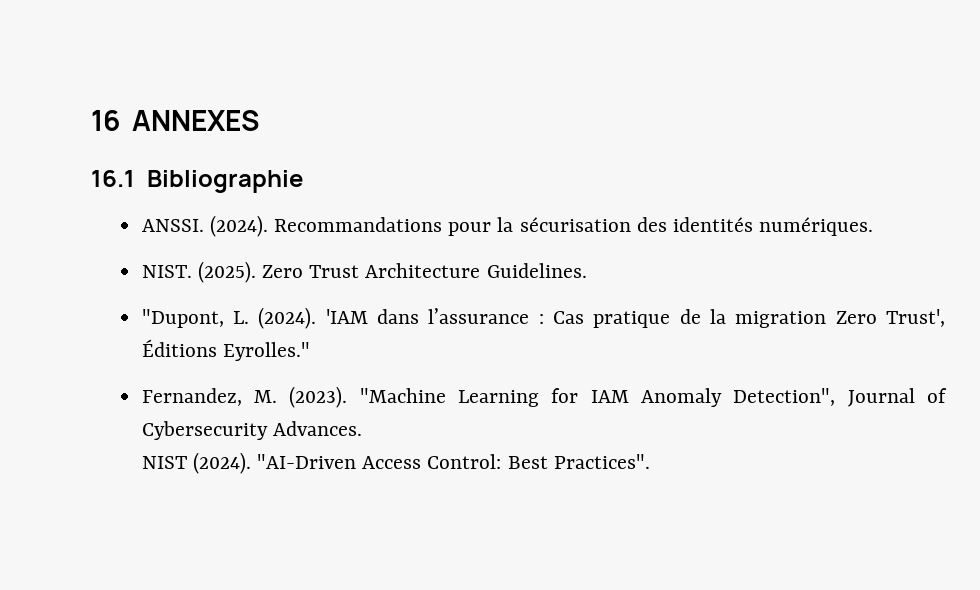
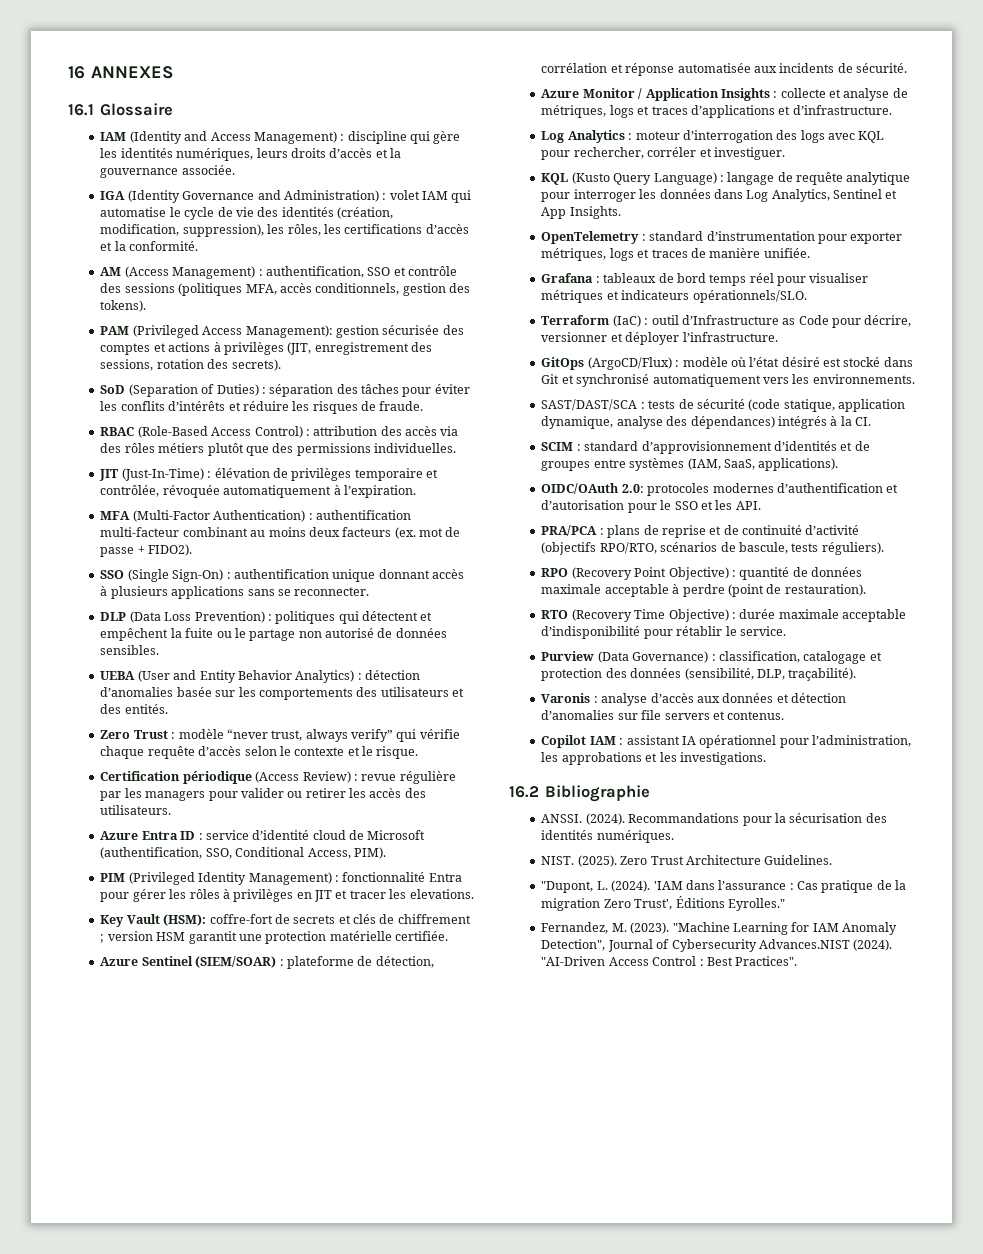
(135, 178) none -> [100,103,174,116] [100,131,461,144] [100,148,402,161] [100,165,235,178] [100,190,472,203] [100,207,394,220] [100,224,469,237] [100,241,199,251] [100,266,458,279] [100,283,471,296] [100,300,147,312] [100,325,464,338] [100,342,433,355] [100,359,281,371] [100,384,470,397] [100,401,424,414] [100,426,459,438] [100,443,457,456] [99,468,439,481] [100,485,416,498] [100,510,411,522] [100,527,461,539] [100,544,193,557] [100,569,465,582] [100,586,370,599] [100,611,433,624] [100,628,447,641] [100,645,160,655] [100,670,421,683] [100,687,465,700] [100,704,168,714] [100,729,460,742] [100,746,419,759] [100,771,456,784] [100,788,426,801] [100,805,172,815] [100,830,426,840] [100,847,386,859] [100,872,462,885] [100,889,474,902] [100,914,471,927] [100,931,449,944] [100,956,434,969] [541,63,908,76] [541,88,908,101] [541,105,892,118] [541,130,885,143] [541,147,785,160] [541,172,911,185] [541,189,898,202] [541,206,621,219] [541,231,903,244] [541,248,810,261] [541,273,869,286] [541,290,807,303] [541,315,912,328] [541,332,778,345] [541,357,913,370] [541,374,915,387] [541,399,906,412] [541,416,872,429] [541,441,870,454] [541,458,839,471] [541,483,899,496] [541,500,761,513] [541,525,860,538] [541,542,884,555] [541,567,863,580] [541,584,866,597] [541,609,907,622] [541,626,786,639] [541,651,882,664] [541,668,857,681] [541,693,847,706] [541,710,785,720] [541,735,912,748] [541,752,766,765] [509,786,539,798] Glossaire // IAM (Identity and Access Management) : discipline qui gère les identités numériques, leurs droits d’accès et la gouvernance associée. // IGA (Identity Governance and Administration) : volet IAM qui automatise le cycle de vie des identités (création, modification, suppression), les rôles, les certifications d’accès et la conformité. // AM (Access Management) : authentification, SSO et contrôle des sessions (politiques MFA, accès conditionnels, gestion des tokens). // PAM (Privileged Access Management): gestion sécurisée des comptes et actions à privilèges (JIT, enregistrement des sessions, rotation des secrets). // SoD (Separation of Duties) : séparation des tâches pour éviter les conflits d’intérêts et réduire les risques de fraude. // RBAC (Role-Based Access Control) : attribution des accès via des rôles métiers plutôt que des permissions individuelles. // JIT (Just-In-Time) : élévation de privilèges temporaire et contrôlée, révoquée automatiquement à l’expiration. // MFA (Multi-Factor Authentication) : authentification multi-facteur combinant au moins deux facteurs (ex. mot de passe + FIDO2). // SSO (Single Sign-On) : authentification unique donnant accès à plusieurs applications sans se reconnecter. // DLP (Data Loss Prevention) : politiques qui détectent et empêchent la fuite ou le partage non autorisé de données sensibles. // UEBA (User and Entity Behavior Analytics) : détection d’anomalies basée sur les comportements des utilisateurs et des entités. // Zero Trust : modèle “never trust, always verify” qui vérifie chaque requête d’accès selon le contexte et le risque. // Certification périodique (Access Review) : revue régulière par les managers pour valider ou retirer les accès des utilisateurs. // Azure Entra ID : service d’identité cloud de Microsoft (authentification, SSO, Conditional Access, PIM). // PIM (Privileged Identity Management) : fonctionnalité Entra pour gérer les rôles à privilèges en JIT et tracer les elevations. // Key Vault (HSM): coffre-fort de secrets et clés de chiffrement ; version HSM garantit une protection matérielle certifiée. // Azure Sentinel (SIEM/SOAR) : plateforme de détection, corrélation et réponse automatisée aux incidents de sécurité. // Azure Monitor / Application Insights : collecte et analyse de métriques, logs et traces d’applications et d’infrastructure. // Log Analytics : moteur d’interrogation des logs avec KQL pour rechercher, corréler et investiguer. // KQL (Kusto Query Language) : langage de requête analytique pour interroger les données dans Log Analytics, Sentinel et App Insights. // OpenTelemetry : standard d’instrumentation pour exporter métriques, logs et traces de manière unifiée. // Grafana : tableaux de bord temps réel pour visualiser métriques et indicateurs opérationnels/SLO. // Terraform (IaC) : outil d’Infrastructure as Code pour décrire, versionner et déployer l’infrastructure. // GitOps (ArgoCD/Flux) : modèle où l’état désiré est stocké dans Git et synchronisé automatiquement vers les environnements. // SAST/DAST/SCA : tests de sécurité (code statique, application dynamique, analyse des dépendances) intégrés à la CI. // SCIM : standard d’approvisionnement d’identités et de groupes entre systèmes (IAM, SaaS, applications). // OIDC/OAuth 2.0: protocoles modernes d’authentification et d’autorisation pour le SSO et les API. // PRA/PCA : plans de reprise et de continuité d’activité (objectifs RPO/RTO, scénarios de bascule, tests réguliers). // RPO (Recovery Point Objective) : quantité de données maximale acceptable à perdre (point de restauration). // RTO (Recovery Time Objective) : durée maximale acceptable d’indisponibilité pour rétablir le service. // Purview (Data Governance) : classification, catalogage et protection des données (sensibilité, DLP, traçabilité). // Varonis : analyse d’accès aux données et détection d’anomalies sur file servers et contenus. // Copilot IAM : assistant IA opérationnel pour l’administration, les approbations et les investigations. // 16.2
[272,421,362,436] [141,456,187,469] Advances. // NIST -> [758,939,850,949] Advances.NIST
[427,454,502,469] Control: -> [652,956,704,966] Control :

